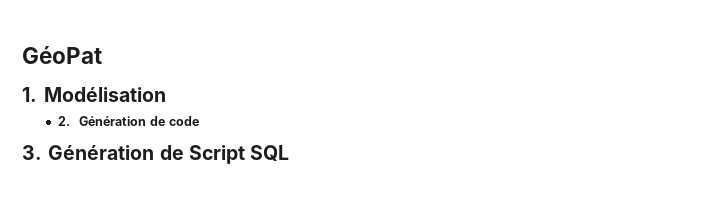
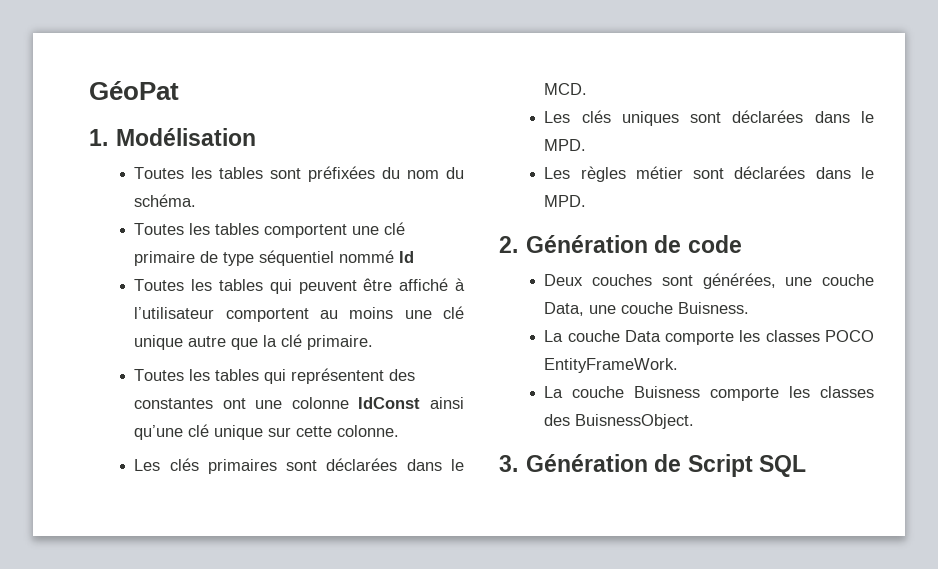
[57,116,200,126] 2. Génération de code -> [134,166,464,182] [134,194,197,207] [134,222,406,238] [134,250,415,266] [134,278,465,294] [134,306,465,322] [134,334,374,350] [134,368,416,384] [134,397,465,409] [134,424,400,440] [134,458,464,474] [544,83,588,95] [544,110,874,126] [544,139,587,151] [544,166,874,182] [544,195,587,207] [499,235,742,253] [544,273,874,289] [544,302,750,316] [544,330,874,345] [544,358,679,373] [544,386,874,401] [544,414,695,429] Toutes les tables sont préfixées du nom du schéma. // Toutes les tables comportent une clé primaire de type séquentiel nommé Id // Toutes les tables qui peuvent être affiché à l’utilisateur comportent au moins une clé unique autre que la clé primaire. // Toutes les tables qui représentent des constantes ont une colonne IdConst ainsi qu’une clé unique sur cette colonne. // Les clés primaires sont déclarées dans le MCD. // Les clés uniques sont déclarées dans le MPD. // Les règles métier sont déclarées dans le MPD. // 2. Génération de code // Deux couches sont générées, une couche Data, une couche Buisness. // La couche Data comporte les classes POCO EntityFrameWork. // La couche Buisness comporte les classes des BuisnessObject.

